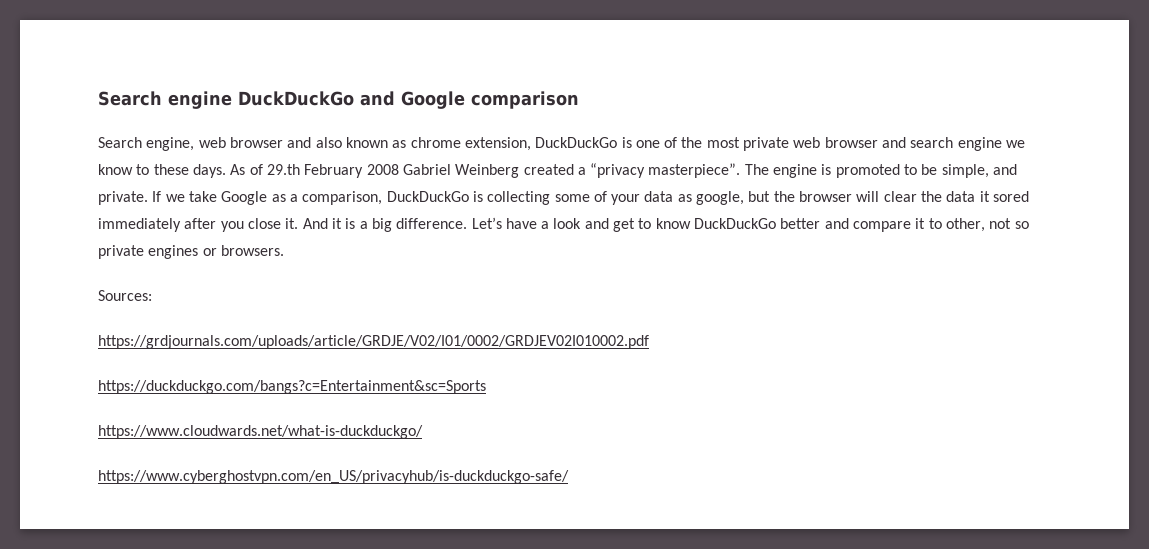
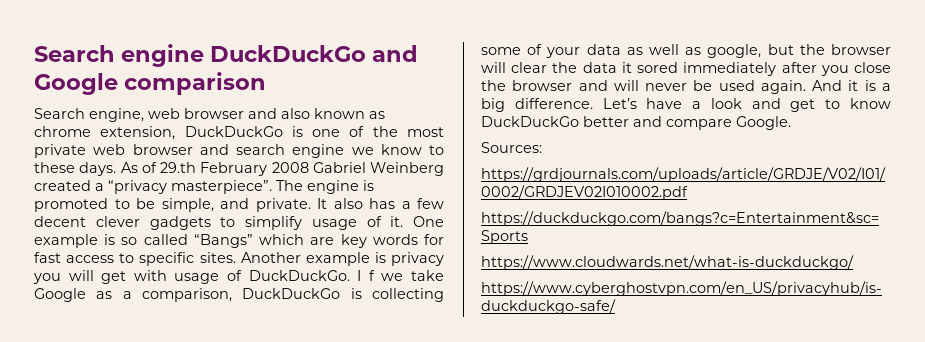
[152,191,162,202] If -> [317,198,444,209] [34,216,444,230] [34,234,445,248] [34,252,444,266] [33,270,375,284] It also has a few decent clever gadgets to simplify usage of it. One example is so called “Bangs” which are key words for fast access to specific sites. Another example is privacy you will get with usage of DuckDuckGo. I f
(692, 198) none -> [649,44,702,55] well as
[285,218,299,229] it. -> [481,80,806,94] the browser and will never be used again.
[915,218,1029,232] [98,245,284,259] it to other, not so private engines or browsers. -> [736,116,791,130] Google.

